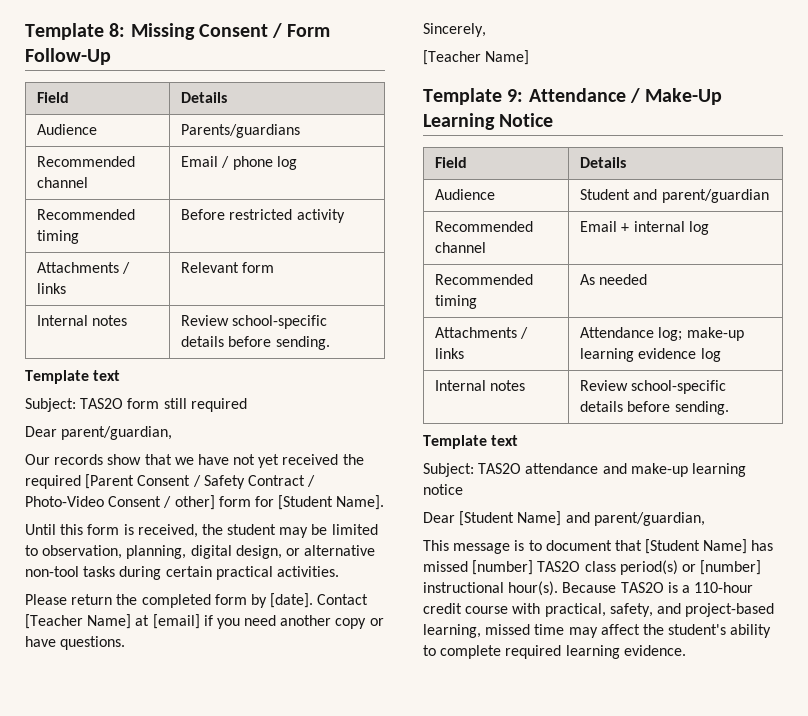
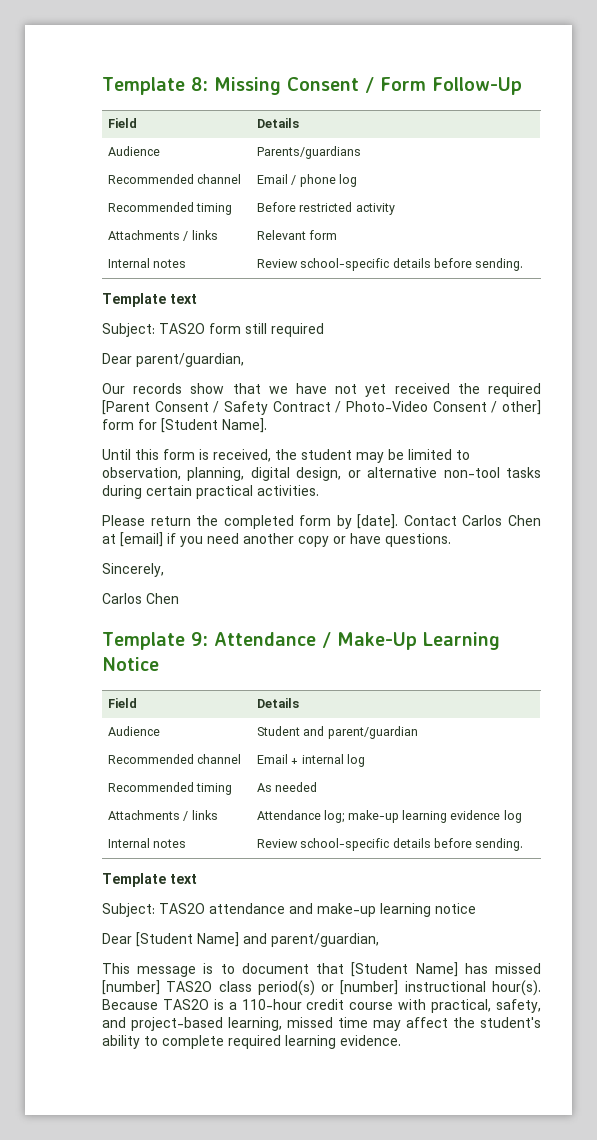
[25,614,132,629] [Teacher Name] -> [462,515,541,526] Carlos Chen
[423,50,530,65] [Teacher Name] -> [102,593,179,604] Carlos Chen

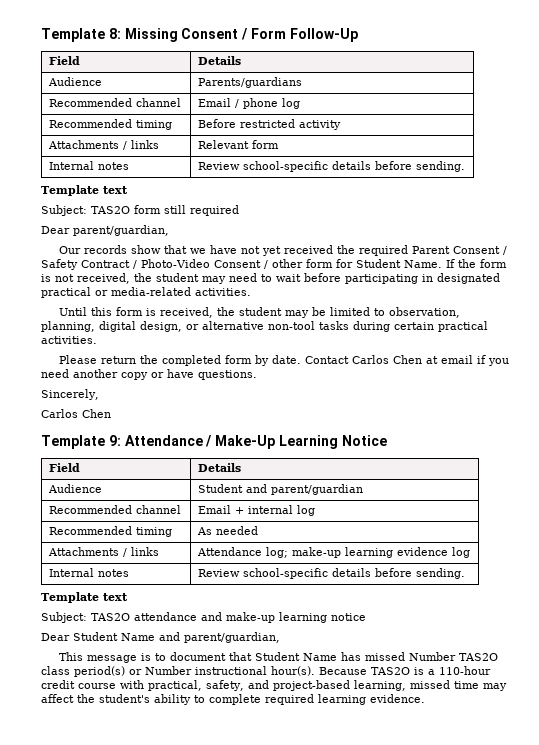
[102,400,150,415] [Parent -> [411,246,450,254] Parent
[502,400,541,415] other] -> [272,259,303,268] other
[161,418,267,433] [Student Name]. -> [356,259,507,268] [41,273,500,284] [41,287,251,298] Student Name. If the form is not received, the student may need to wait before participating in designated practical or media-related activities.
[357,514,399,529] [date]. -> [271,355,301,364] date.
[120,532,163,547] [email] -> [440,355,473,364] email
[136,932,239,947] [Student Name] -> [73,632,155,641] Student Name
[351,962,458,977] [Student Name] -> [254,652,337,661] Student Name
[102,980,160,995] [number] -> [408,652,456,661] Number
[340,980,399,995] [number] -> [145,666,192,675] Number

